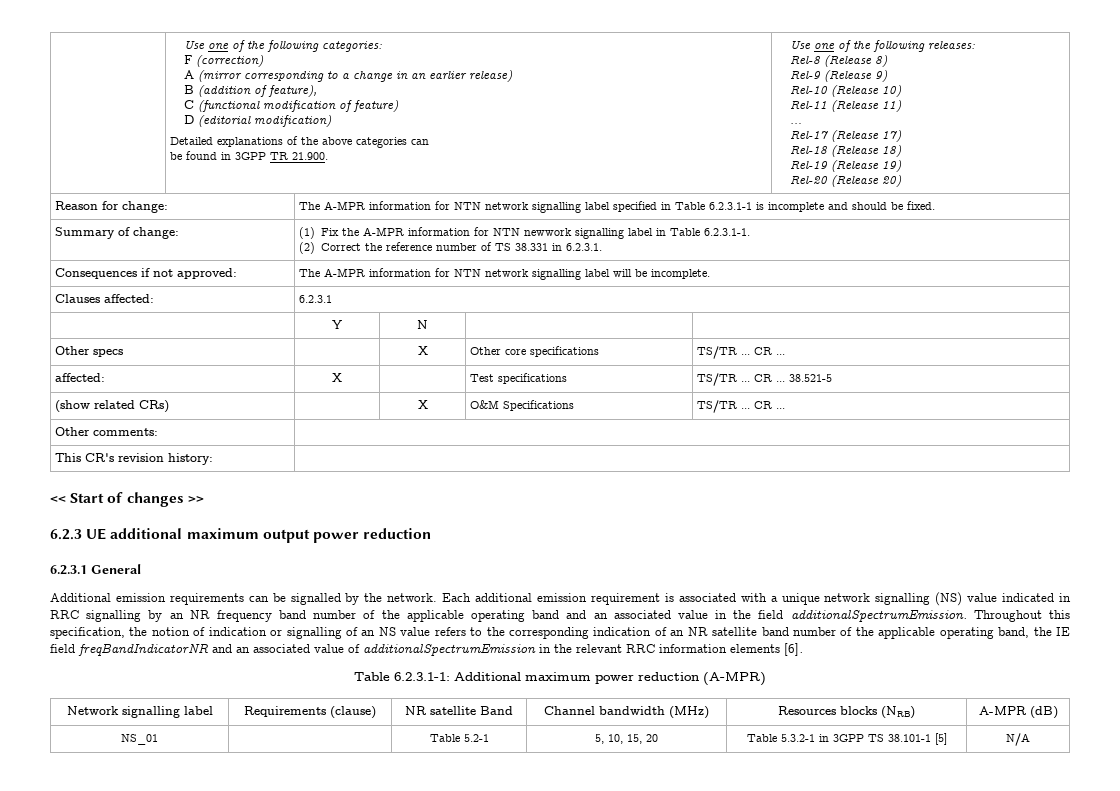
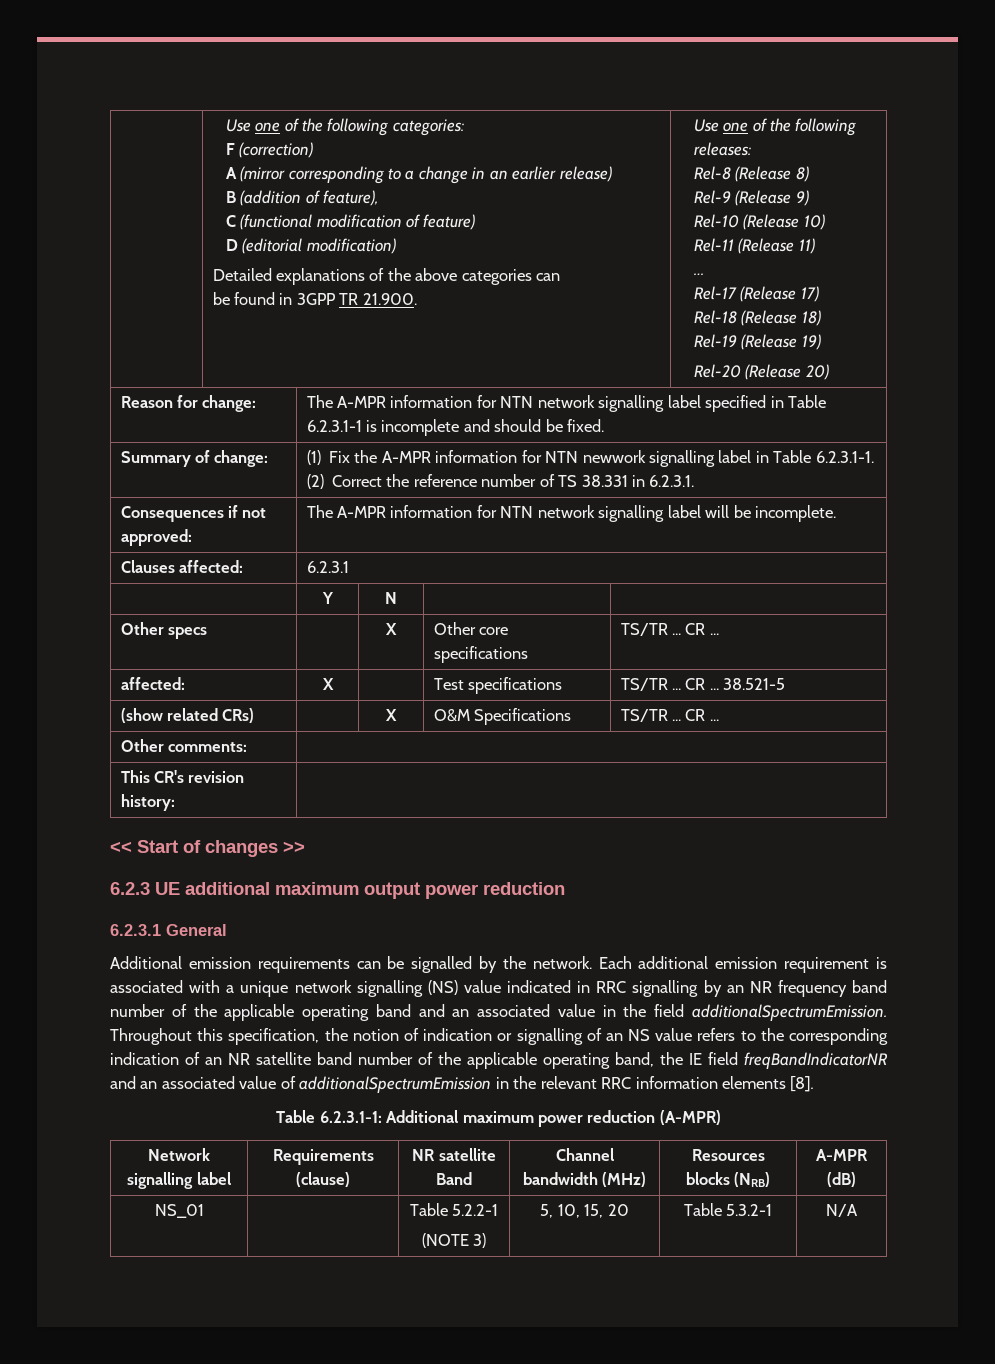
[784,643,803,656] [6]. -> [790,1076,815,1092] [8].
[463,734,489,742] 5.2-1 -> [452,1204,499,1216] [421,1233,487,1248] 5.2.2-1 // (NOTE 3)
[818,733,947,745] in 3GPP TS 38.101-1 [5] -> (773, 1210) none

